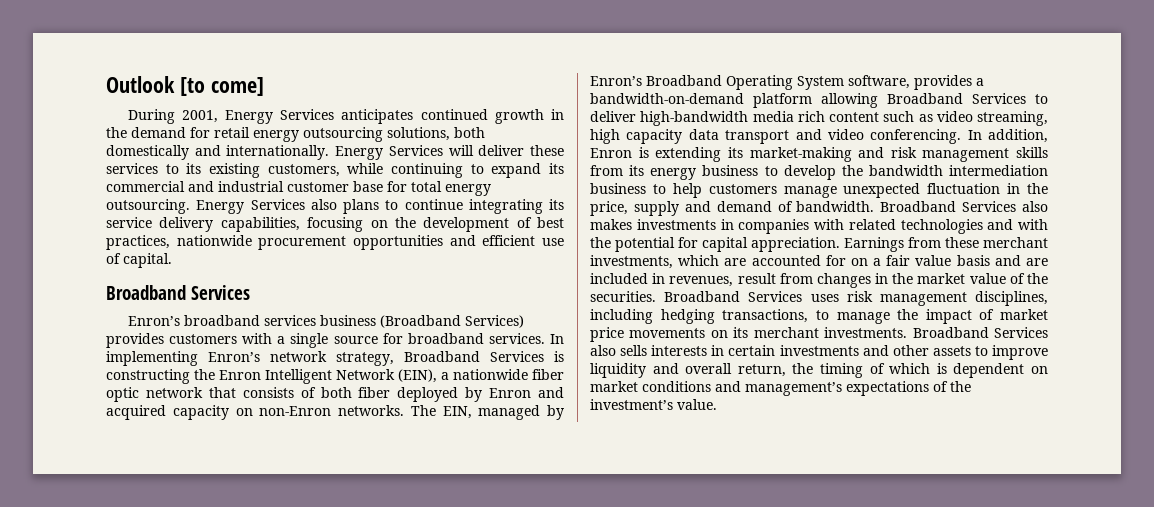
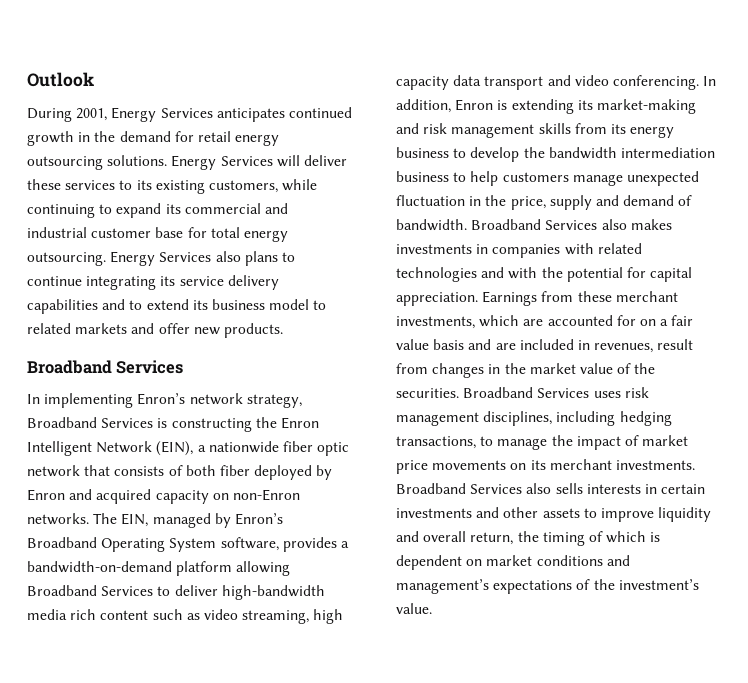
[179,77,264,96] [to come] -> (94, 79) none
[387,127,485,141] [106,145,330,160] solutions, both domestically and internationally. -> [107,155,168,166] solutions.
[220,217,564,232] [106,235,564,250] [106,253,172,268] [106,285,251,300] [127,315,524,328] [106,333,545,348] capabilities, focusing on the development of best practices, nationwide procurement opportunities and efficient use of capital. // Broadband Services // Enron’s broadband services business (Broadband Services) provides customers with a single source for broadband services. -> [27,299,327,314] [27,323,283,338] [27,360,184,374] capabilities and to extend its business model to related markets and offer new products. // Broadband Services //

